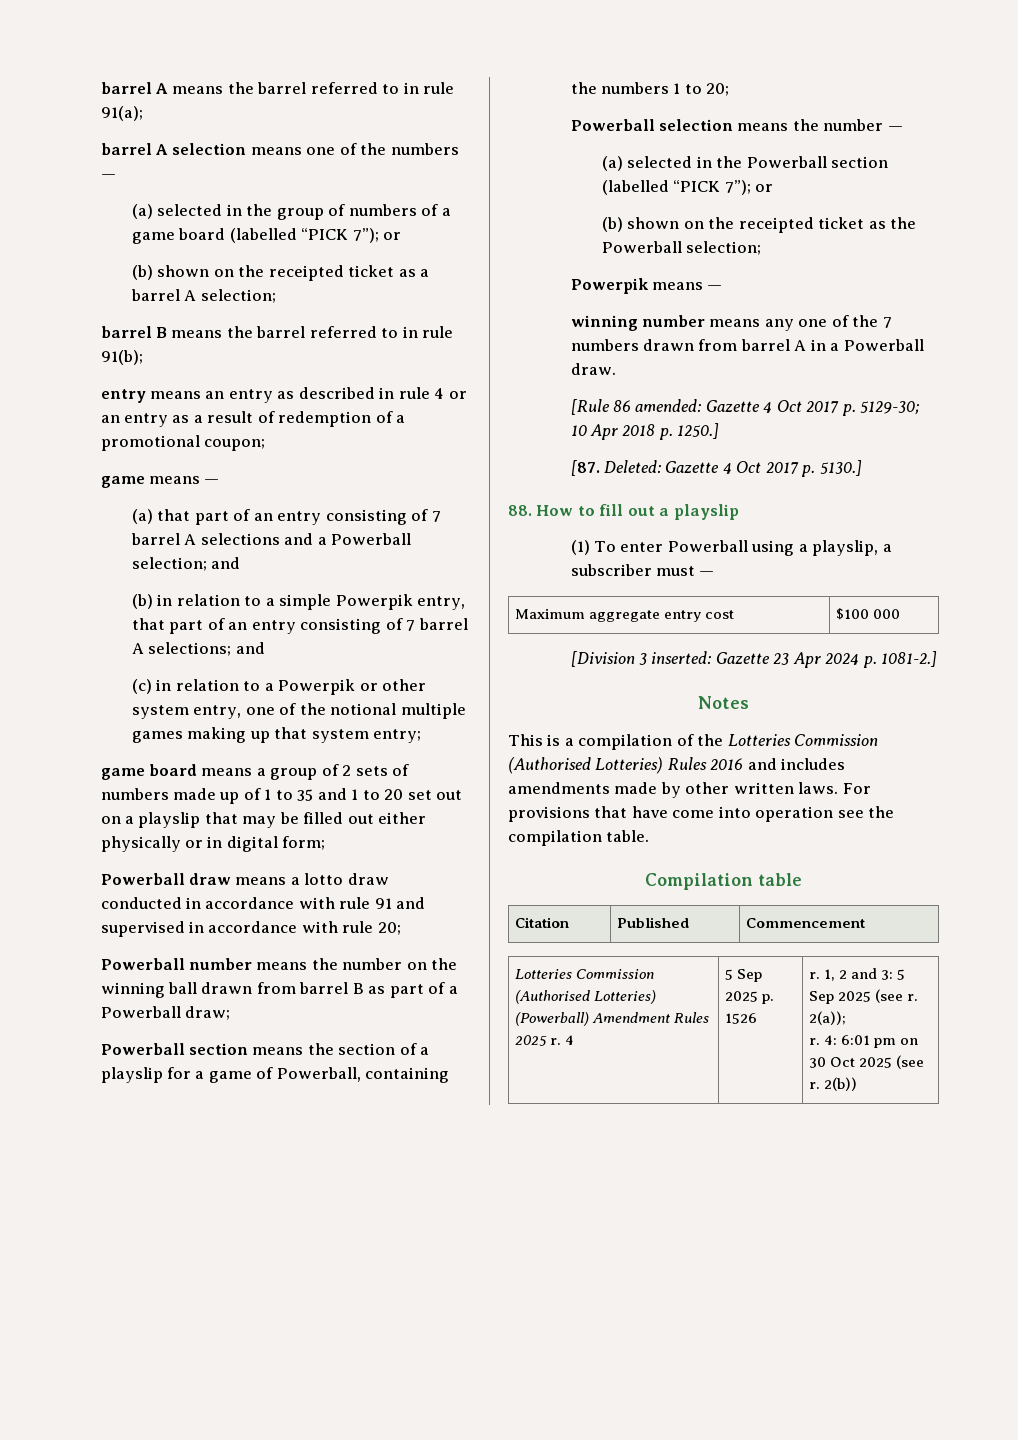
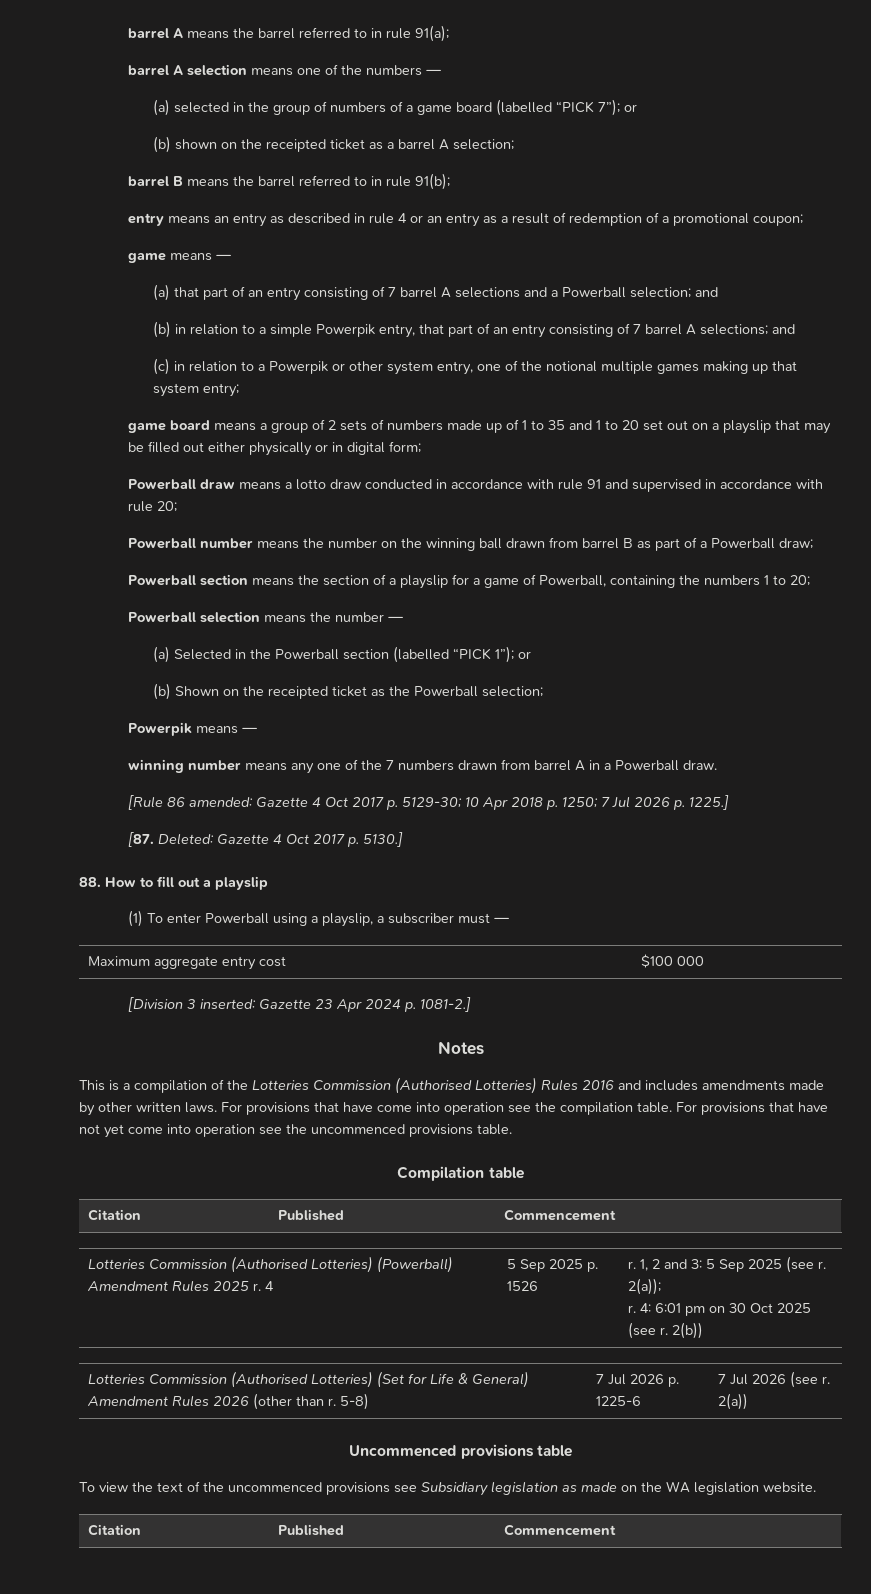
[627,156,693,168] selected -> [173,649,231,660] Selected
[724,180,774,195] [601,217,680,232] 7”); or // (b) shown -> [494,646,531,663] [152,683,219,700] 1”); or // (b) Shown
[677,423,720,439] 1250.] -> [562,795,730,810] 1250; 7 Jul 2026 p. 1225.]
(650, 836) none -> [676,1102,828,1115] [79,1124,512,1138] For provisions that have not yet come into operation see the uncommenced provisions table.
(857, 1084) none -> [87,1371,529,1388] [86,1393,369,1410] [595,1374,679,1387] [595,1396,641,1406] [717,1371,830,1388] [717,1393,748,1410] [349,1444,572,1459] [79,1481,816,1496] [87,1524,141,1536] [277,1524,344,1536] [503,1524,616,1536] // Lotteries Commission (Authorised Lotteries) (Set for Life & General) Amendment Rules 2026 (other than r. 5-8) | 7 Jul 2026 p. 1225-6 | 7 Jul 2026 (see r. 2(a)) // Uncommenced provisions table // To view the text of the uncommenced provisions see Subsidiary legislation as made on the WA legislation website. // Citation | Published | Commencement

